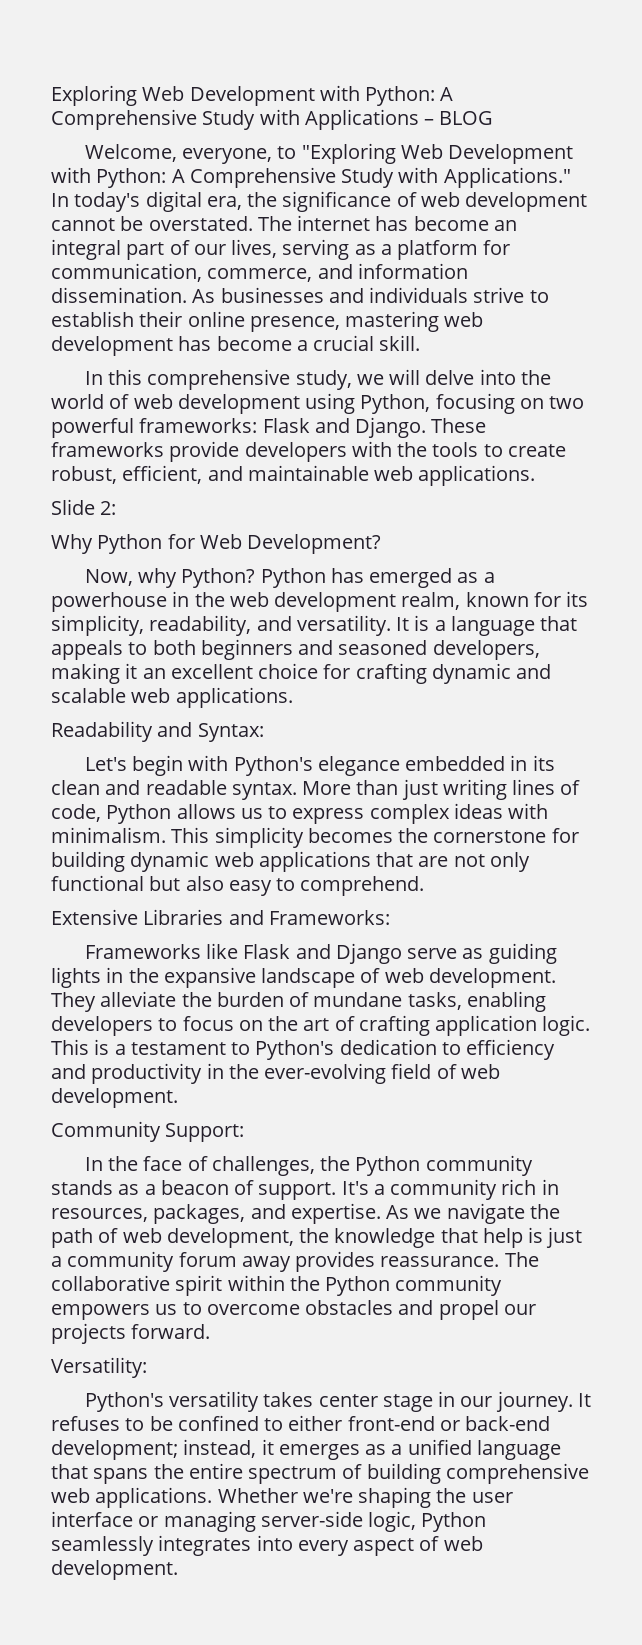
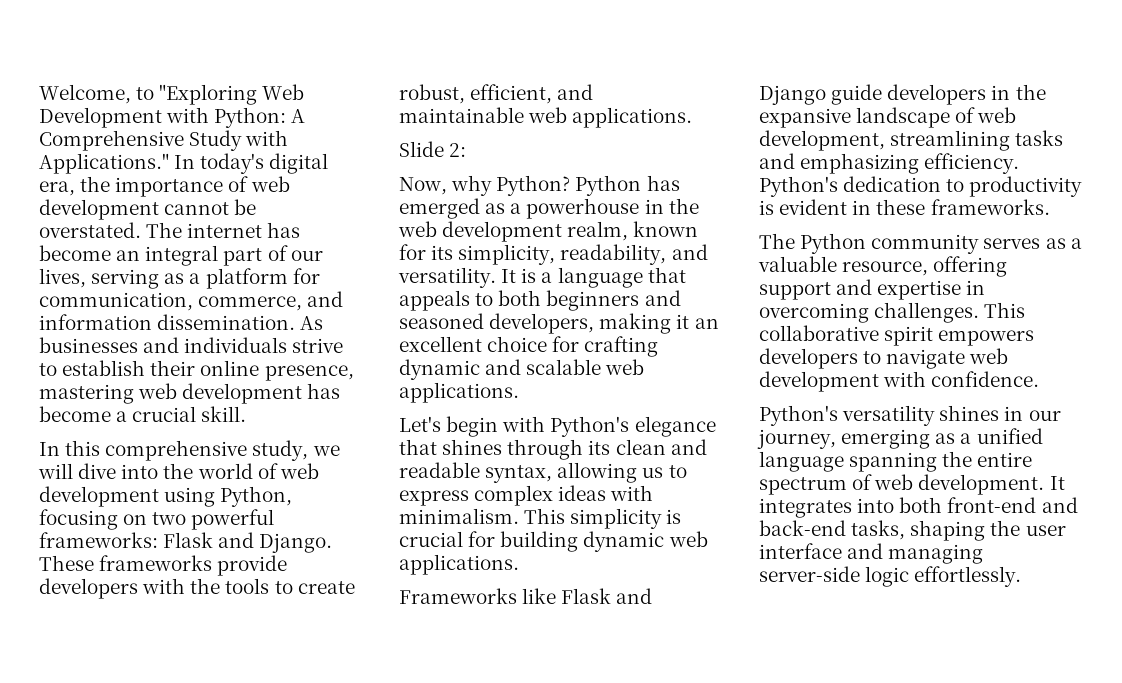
[51,85,454,106] [51,109,494,130] [84,144,273,164] Exploring Web Development with Python: A Comprehensive Study with Applications – BLOG // Welcome, everyone, -> [39,84,131,104] Welcome,
[282,191,392,212] significance -> [115,177,224,197] importance
[425,370,475,385] delve -> [78,463,117,479] dive
[51,534,382,554] // Why Python for Web Development? -> (467, 150) none
[51,721,264,742] // Readability and Syntax: -> (519, 392) none
[405,755,528,771] embedded in -> [399,439,584,460] that shines through
[231,779,581,800] [51,804,236,824] syntax. More than just writing lines of code, Python allows -> [485,462,638,483] syntax, allowing
[307,828,547,843] becomes the cornerstone -> [666,509,682,524] [399,531,463,547] is crucial
[258,851,530,872] [51,875,425,896] [51,909,390,925] applications that are not only functional but also easy to comprehend. // Extensive Libraries and Frameworks: -> [399,554,519,575] applications.
[407,943,557,964] [51,967,101,988] serve as guiding lights -> [831,84,987,105] guide developers
[428,968,556,988] [51,991,546,1012] [51,1015,591,1036] [51,1039,556,1060] [51,1063,500,1084] [51,1088,178,1108] [51,1121,245,1142] [84,1155,533,1176] [51,1179,559,1200] [51,1203,560,1224] [51,1227,583,1248] [51,1251,539,1272] [51,1275,503,1296] [51,1300,536,1320] [51,1323,211,1344] [51,1357,147,1378] [84,1391,591,1412] [51,1415,551,1431] [51,1439,360,1460] development. They alleviate the burden of mundane tasks, enabling developers to focus on the art of crafting application logic. This is a testament to Python's dedication to efficiency and productivity in the ever-evolving field of web development. // Community Support: // In the face of challenges, the Python community stands as a beacon of support. It's a community rich in resources, packages, and expertise. As we navigate the path of web development, the knowledge that help is just a community forum away provides reassurance. The collaborative spirit within the Python community empowers us to overcome obstacles and propel our projects forward. // Versatility: // Python's versatility takes center stage in our journey. It refuses to be confined to either front-end or back-end development; instead, it emerges -> [759,130,1064,151] [759,153,1020,174] [759,176,1083,197] [759,199,1050,215] [759,233,1082,254] [758,256,1008,277] [759,279,986,300] [759,302,1026,323] [759,325,1035,346] [759,348,1009,369] [759,371,1040,392] [759,405,1061,426] [757,429,931,449] development, streamlining tasks and emphasizing efficiency. Python's dedication to productivity is evident in these frameworks. // The Python community serves as a valuable resource, offering support and expertise in overcoming challenges. This collaborative spirit empowers developers to navigate web development with confidence. // Python's versatility shines in our journey, emerging
[51,1464,149,1484] that spans -> [849,452,938,472] spanning
[366,1463,589,1484] [51,1487,353,1508] building comprehensive web applications. Whether we're -> [874,474,1065,495] [759,497,1078,518] [759,520,906,540] web development. It integrates into both front-end and back-end tasks,
[138,1516,159,1527] or -> [847,543,884,559] and
[368,1511,487,1532] [51,1535,483,1556] [51,1560,178,1580] logic, Python seamlessly integrates into every aspect of web development. -> [865,566,1022,587] logic effortlessly.

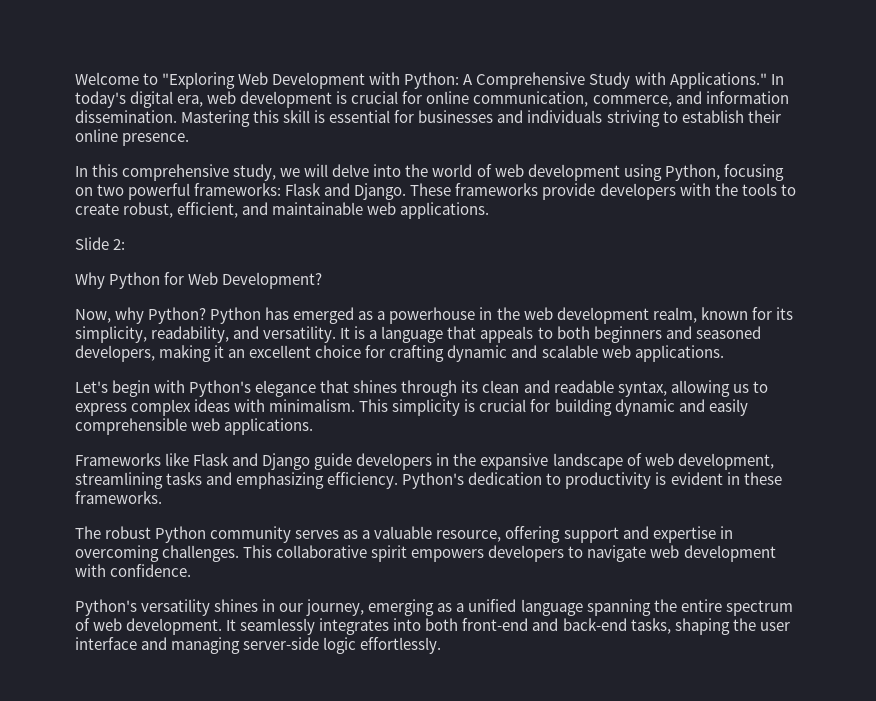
[39,84,131,104] Welcome, -> [75,72,139,85] Welcome
[80,176,290,197] [39,199,257,220] [39,222,301,238] [39,245,323,266] [39,268,320,289] the importance of web development cannot be overstated. The internet has become an integral part of our lives, serving as a platform for -> [207,91,470,108] web development is crucial for online
[300,316,324,330] As -> [181,110,415,127] Mastering this skill is essential for
[292,338,344,353] strive -> [606,110,660,127] striving
[264,365,354,381] [39,383,341,404] [39,406,247,422] presence, mastering web development has become a crucial skill. -> [122,133,190,146] presence.
[78,463,117,479] dive -> [332,164,370,177] delve
(467, 150) none -> [75,272,323,289] // Why Python for Web Development?
(665, 541) none -> [678,399,748,416] [75,418,187,435] and easily comprehensible
(795, 241) none -> [105,526,152,539] robust
(1065, 483) none -> [240,618,316,635] seamlessly

